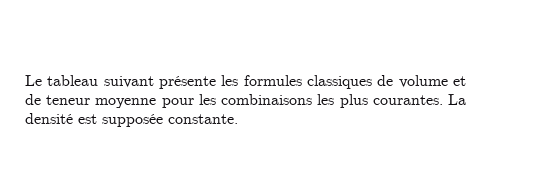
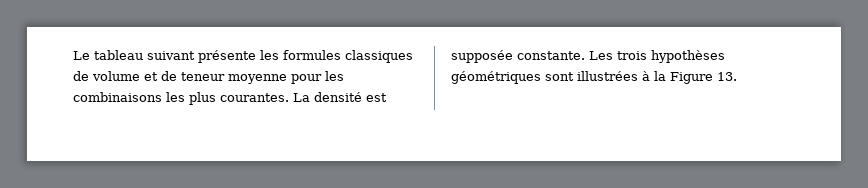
(238, 119) none -> [589,50,725,63] [451,71,737,84] Les trois hypothèses géométriques sont illustrées à la Figure 13.

